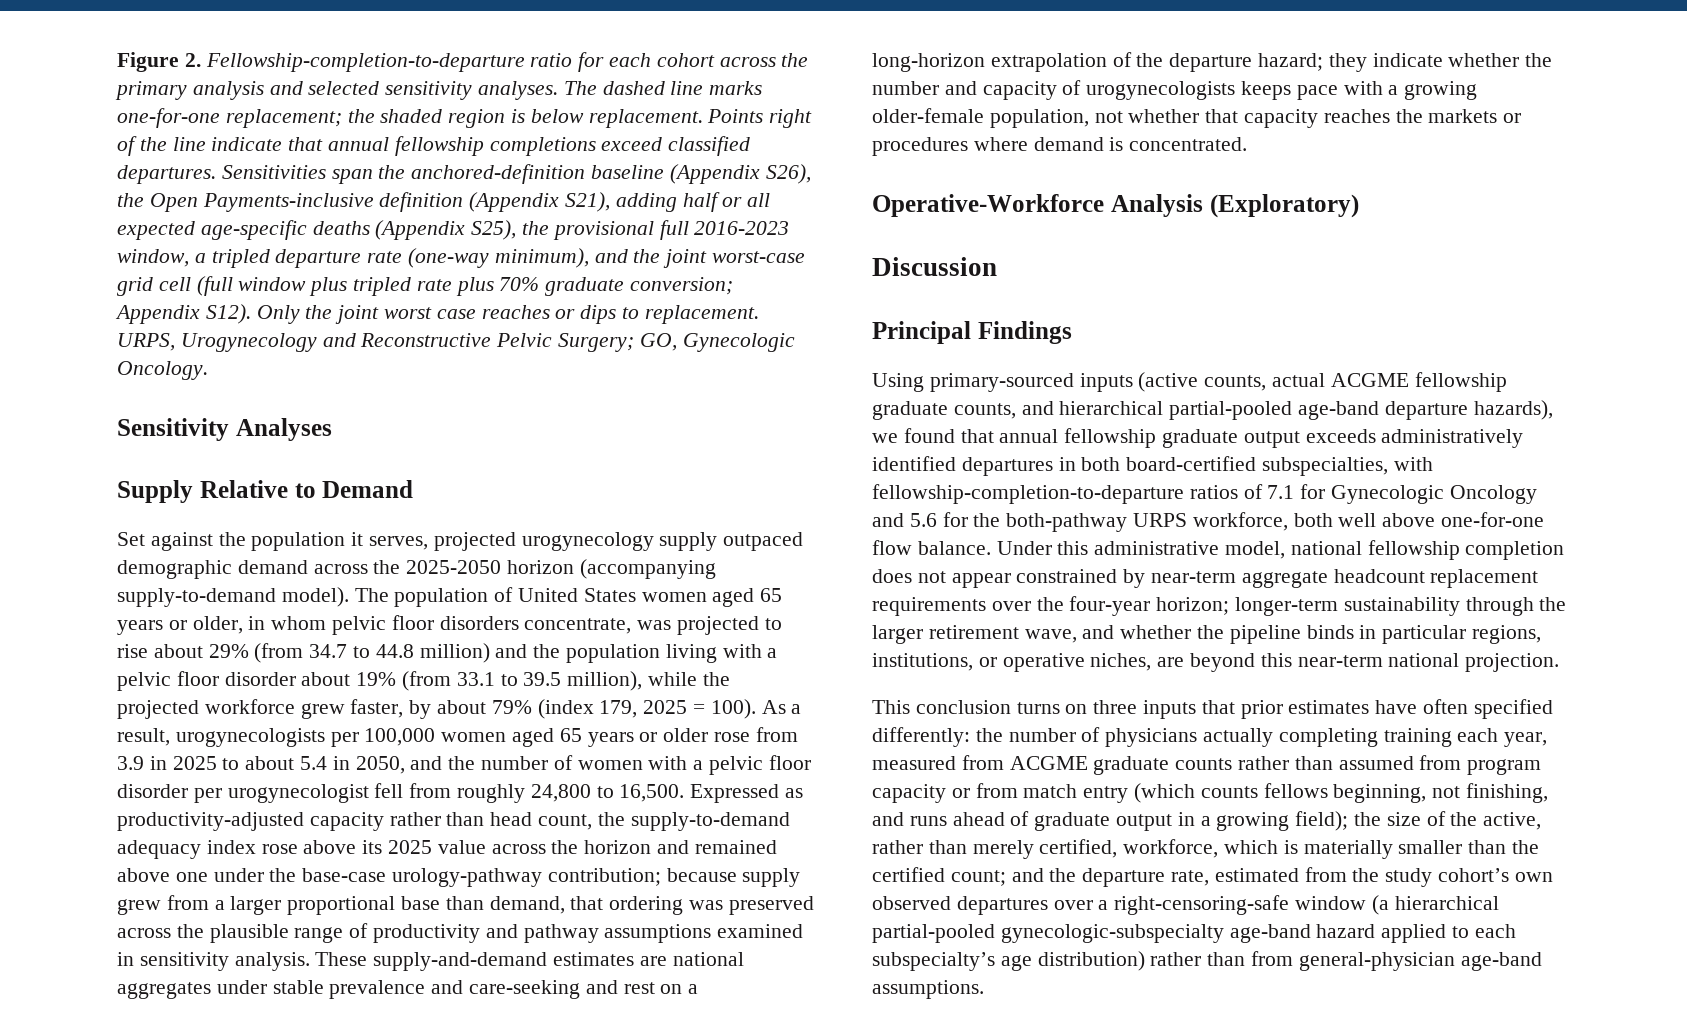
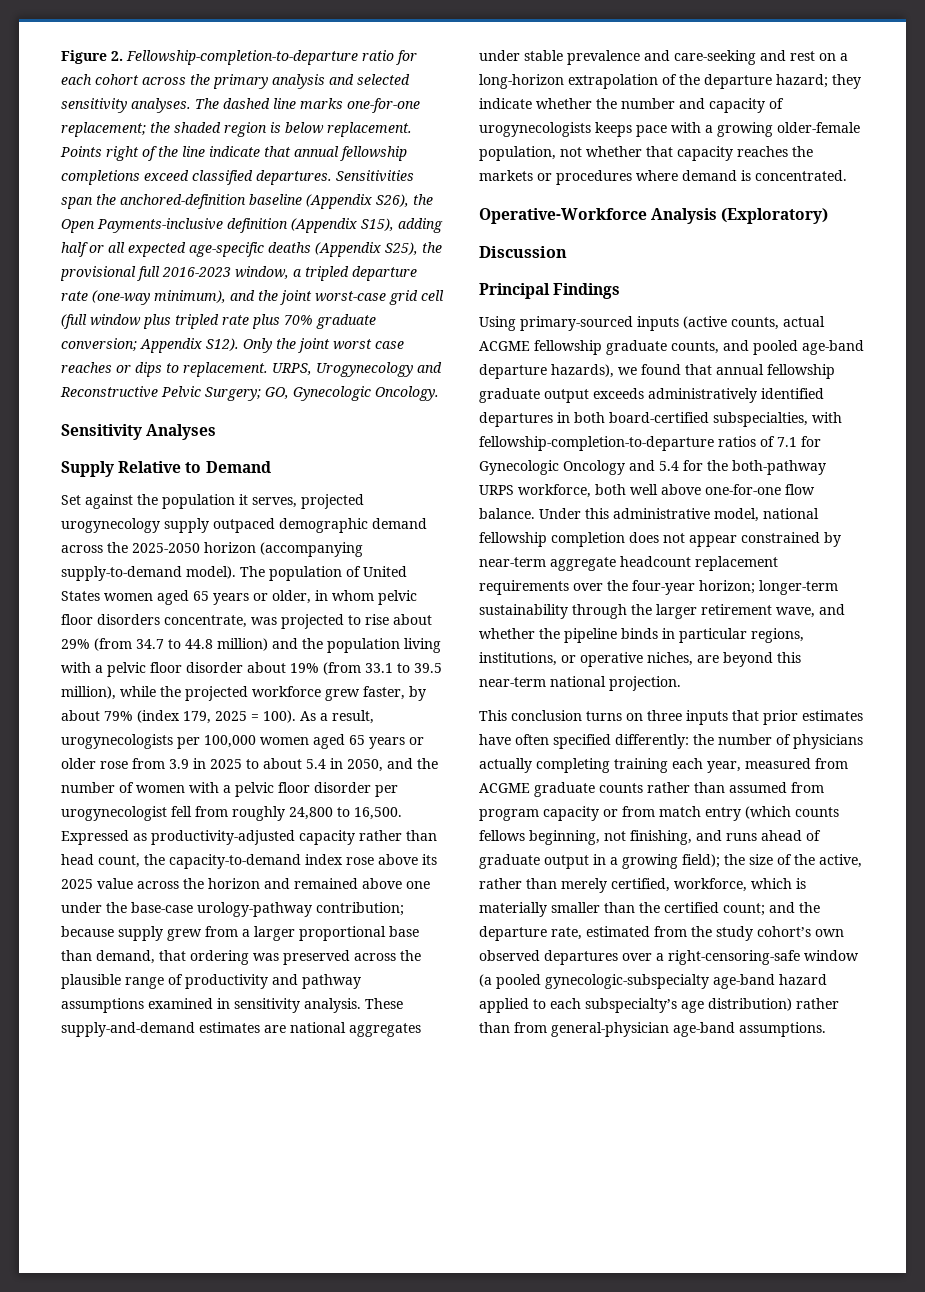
[565,192,611,212] S21), -> [361,218,394,232] S15),
[630,812,790,831] [117,840,201,859] supply-to-demand adequacy -> [169,854,301,869] capacity-to-demand
[1059,401,1293,420] hierarchical partial-pooled -> [753,340,798,355] pooled
[909,513,937,527] 5.6 -> [659,461,679,471] 5.4
[1394,896,1499,910] [872,924,995,943] hierarchical partial-pooled -> [496,974,541,989] pooled

